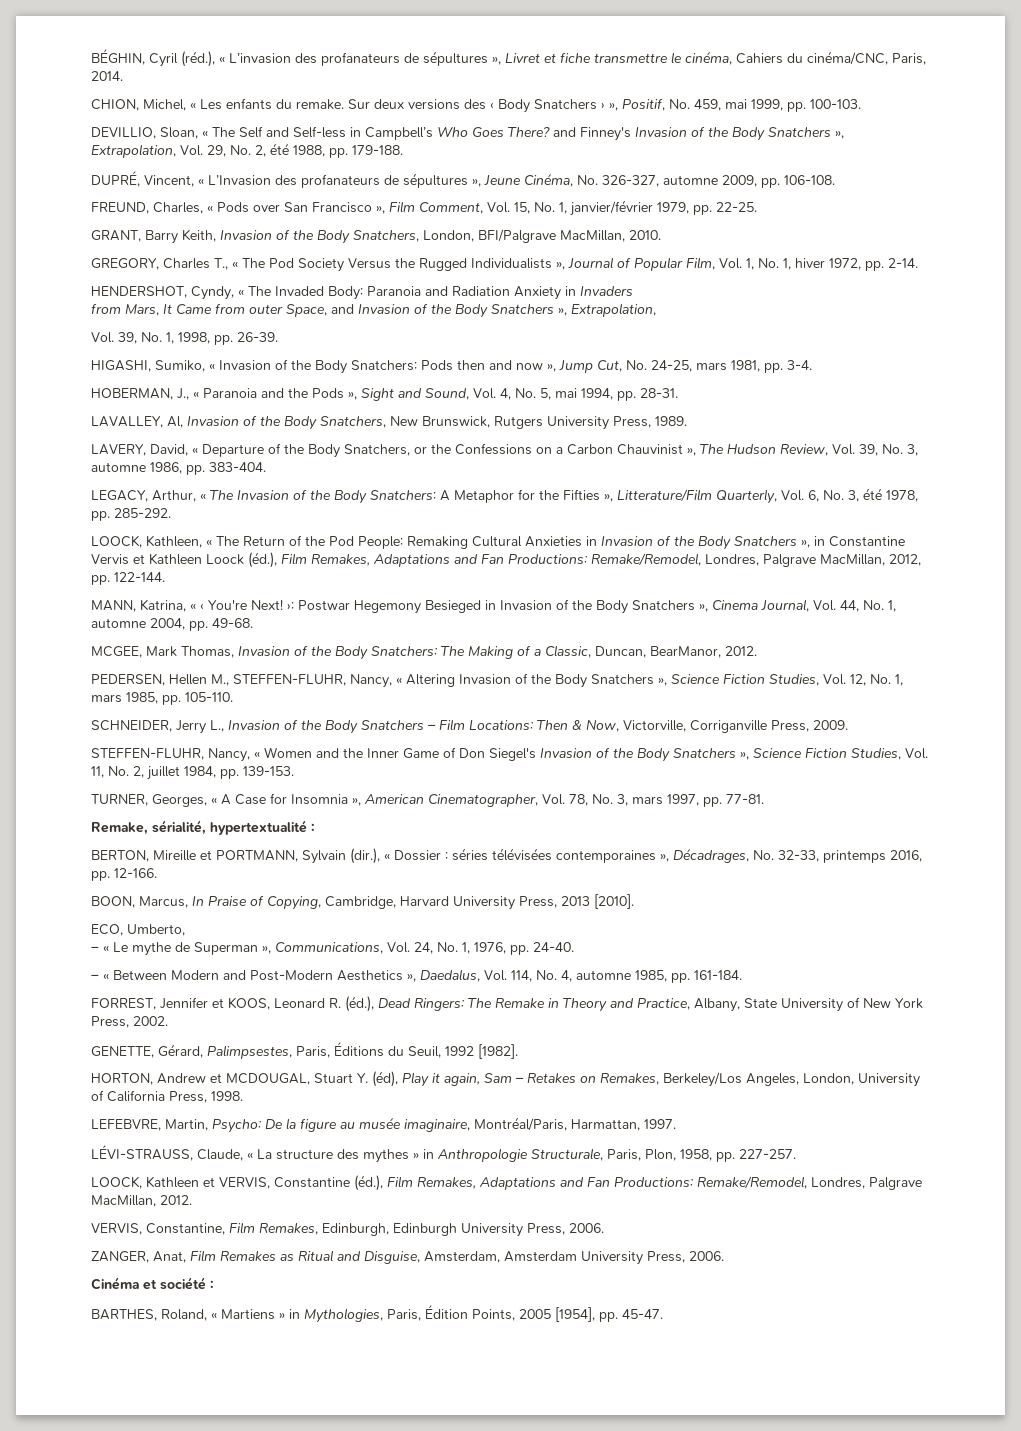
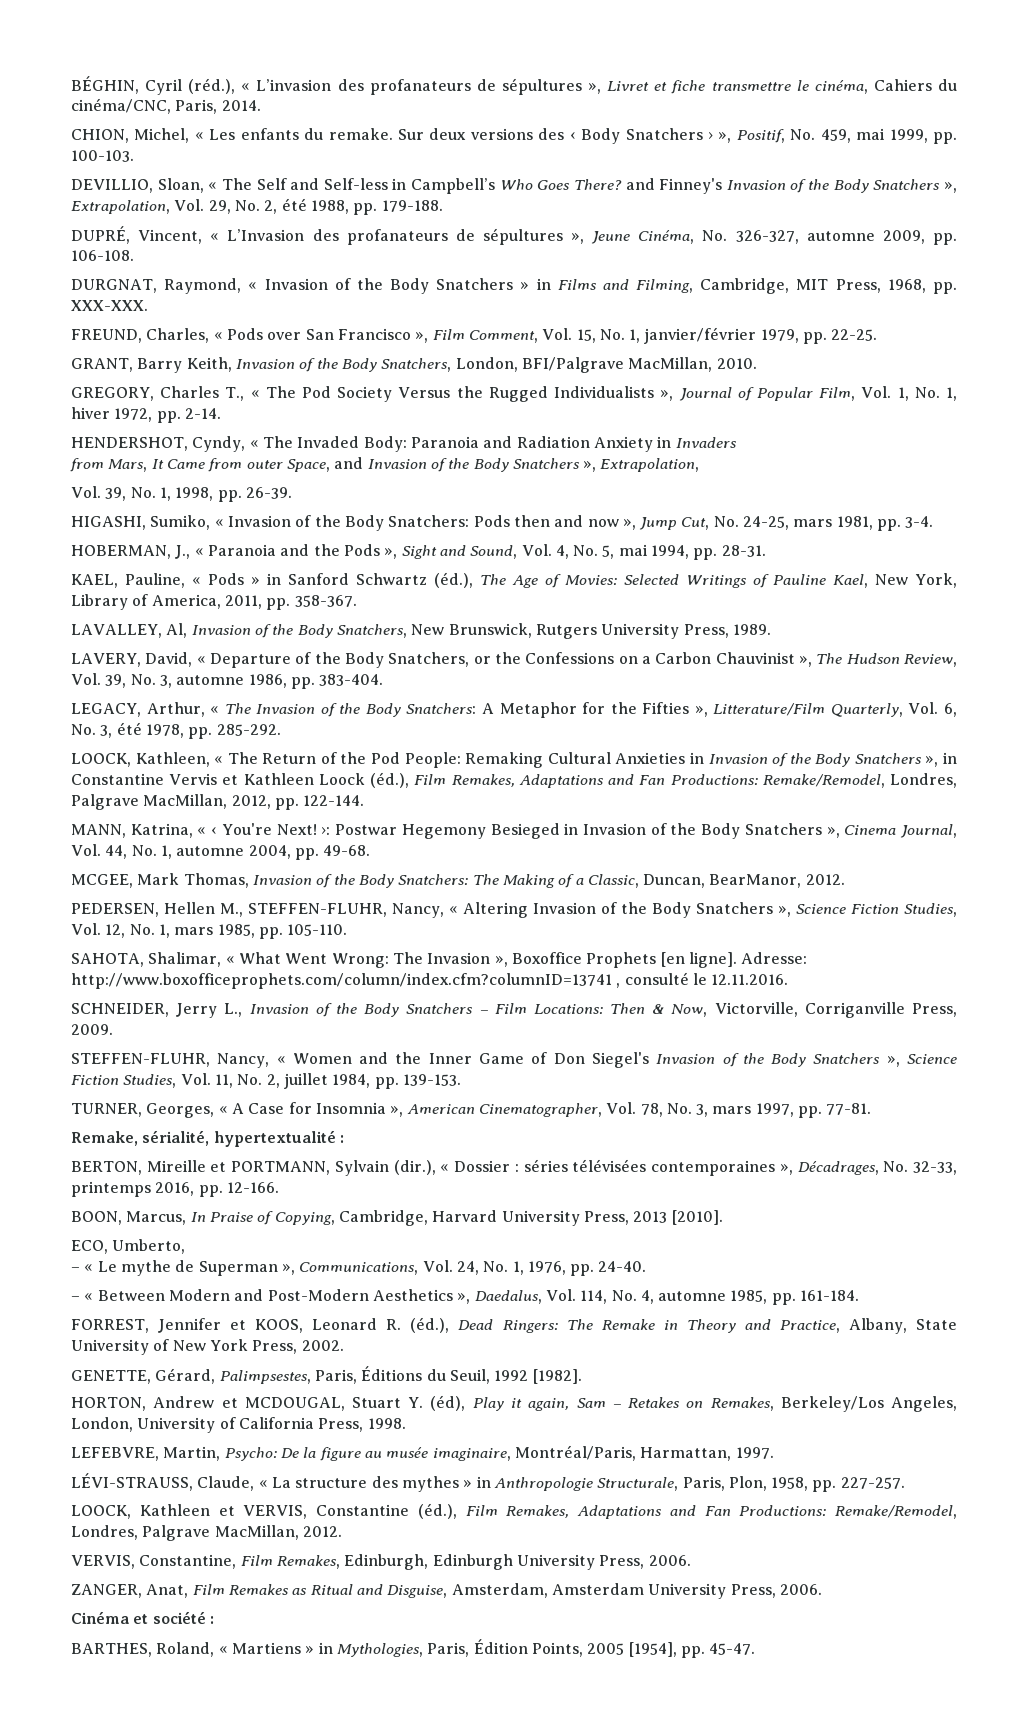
(835, 180) none -> [71,278,957,294] [71,300,148,311] // DURGNAT, Raymond, « Invasion of the Body Snatchers » in Films and Filming, Cambridge, MIT Press, 1968, pp. XXX-XXX.
(678, 393) none -> [71,572,958,588] [71,594,357,610] // KAEL, Pauline, « Pods » in Sanford Schwartz (éd.), The Age of Movies: Selected Writings of Pauline Kael, New York, Library of America, 2011, pp. 358-367.
(233, 697) none -> [71,952,808,968] [71,972,789,989] // SAHOTA, Shalimar, « What Went Wrong: The Invasion », Boxoffice Prophets [en ligne]. Adresse: http://www.boxofficeprophets.com/column/index.cfm?columnID=13741 , consulté le 12.11.2016.

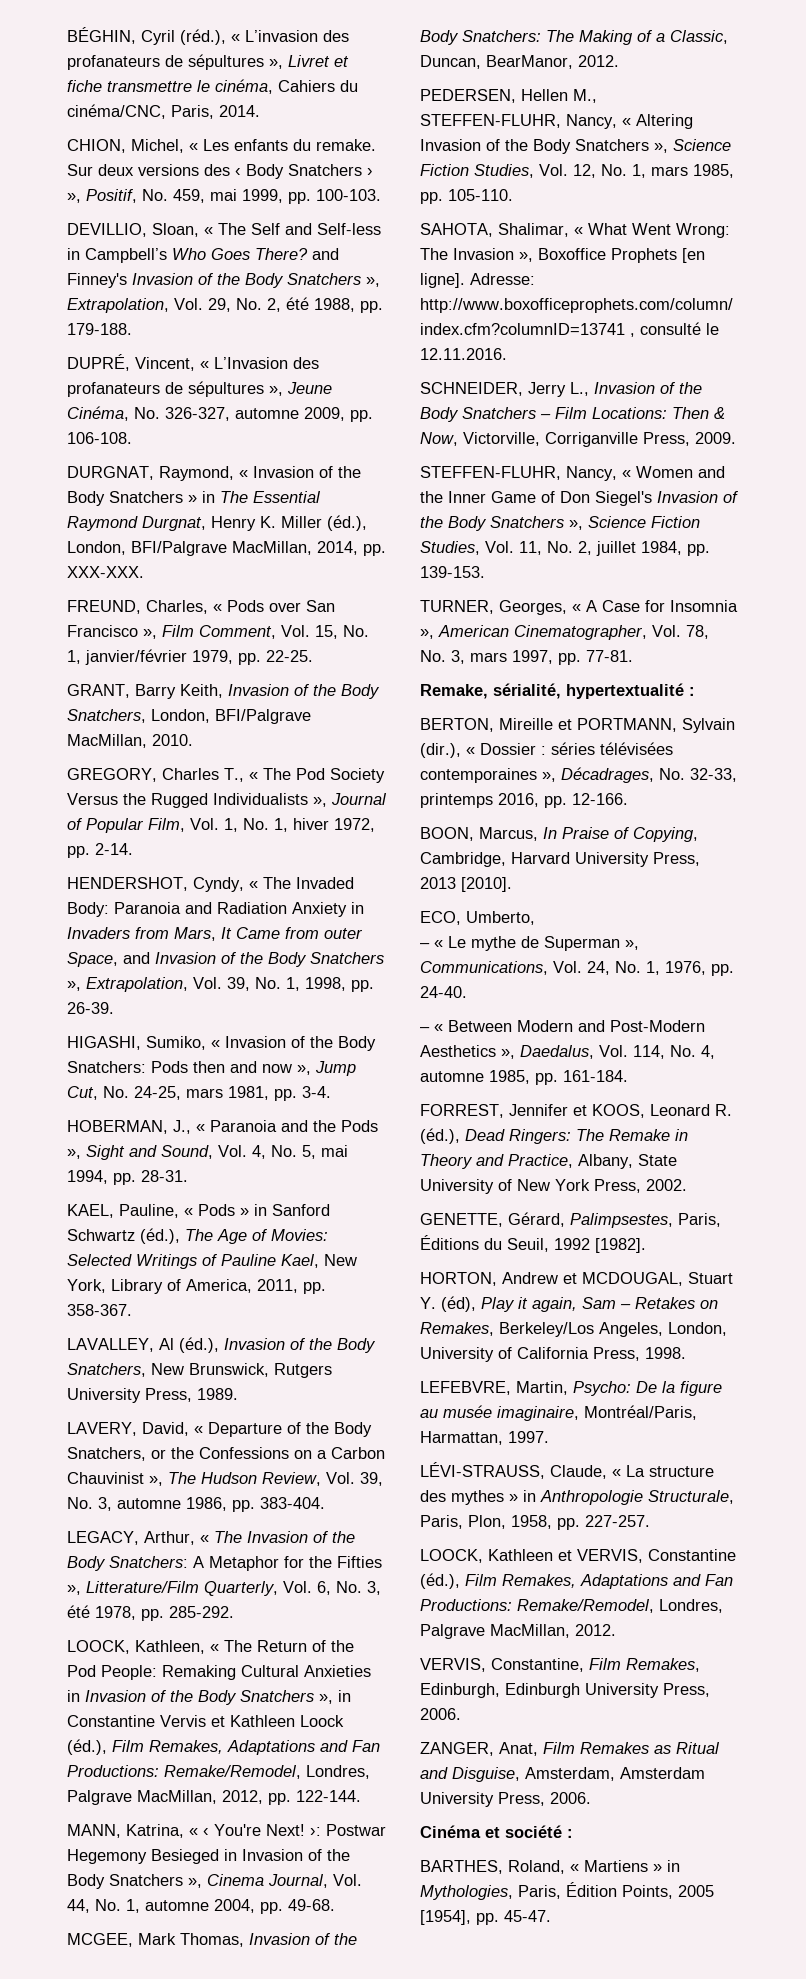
[557,278,926,294] Films and Filming, Cambridge, MIT Press, 1968, -> [220,491,321,503] [67,515,367,531] [67,541,358,556] The Essential Raymond Durgnat, Henry K. Miller (éd.), London, BFI/Palgrave MacMillan, 2014,
(737, 442) // -> (130, 933) none
(700, 465) // -> (188, 984) none
[166,623,188,638] Al, -> [159,1337,219,1353] Al (éd.),

